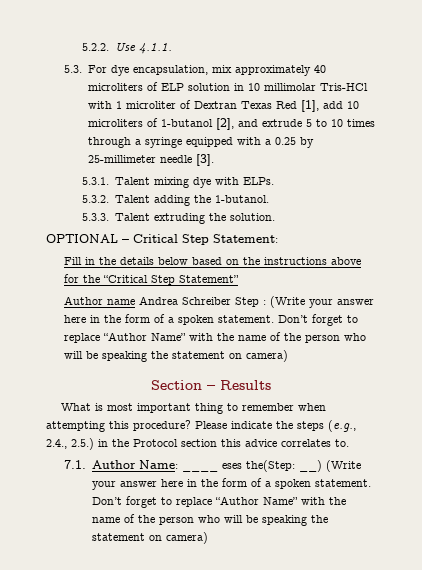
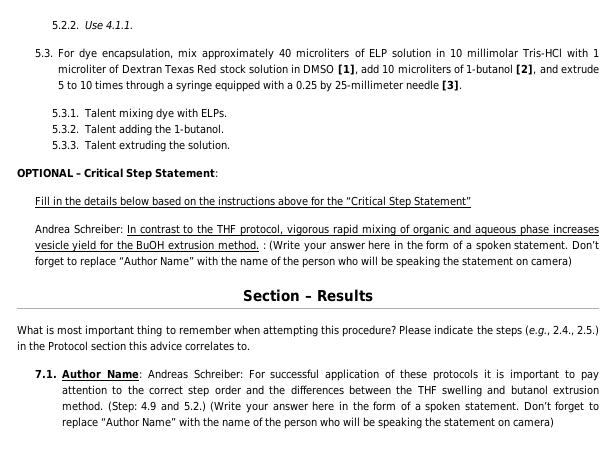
(297, 105) none -> [219,64,335,74] stock solution in DMSO
[64,296,260,307] Author name Andrea Schreiber Step -> [34,224,600,236] [34,240,259,252] Andrea Schreiber: In contrast to the THF protocol, vigorous rapid mixing of organic and aqueous phase increases vesicle yield for the BuOH extrusion method.
[181,469,218,472] [221,460,322,472] ____ eses the(Step: __) -> [147,369,599,381] [62,385,599,397] [62,401,206,413] Andreas Schreiber: For successful application of these protocols it is important to pay attention to the correct step order and the differences between the THF swelling and butanol extrusion method. (Step: 4.9 and 5.2.)

